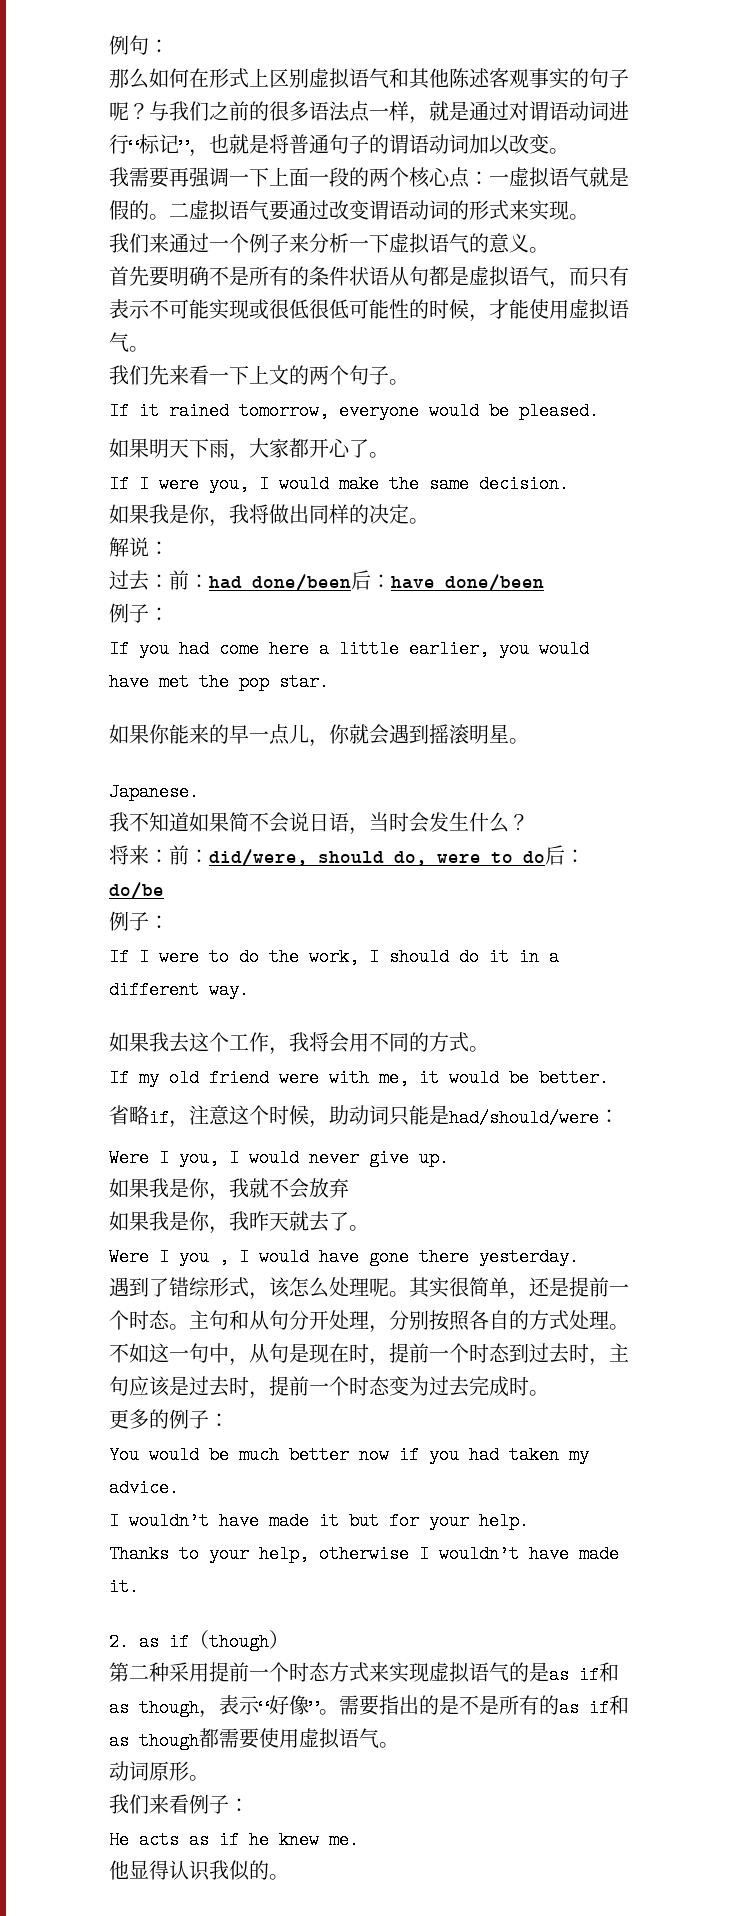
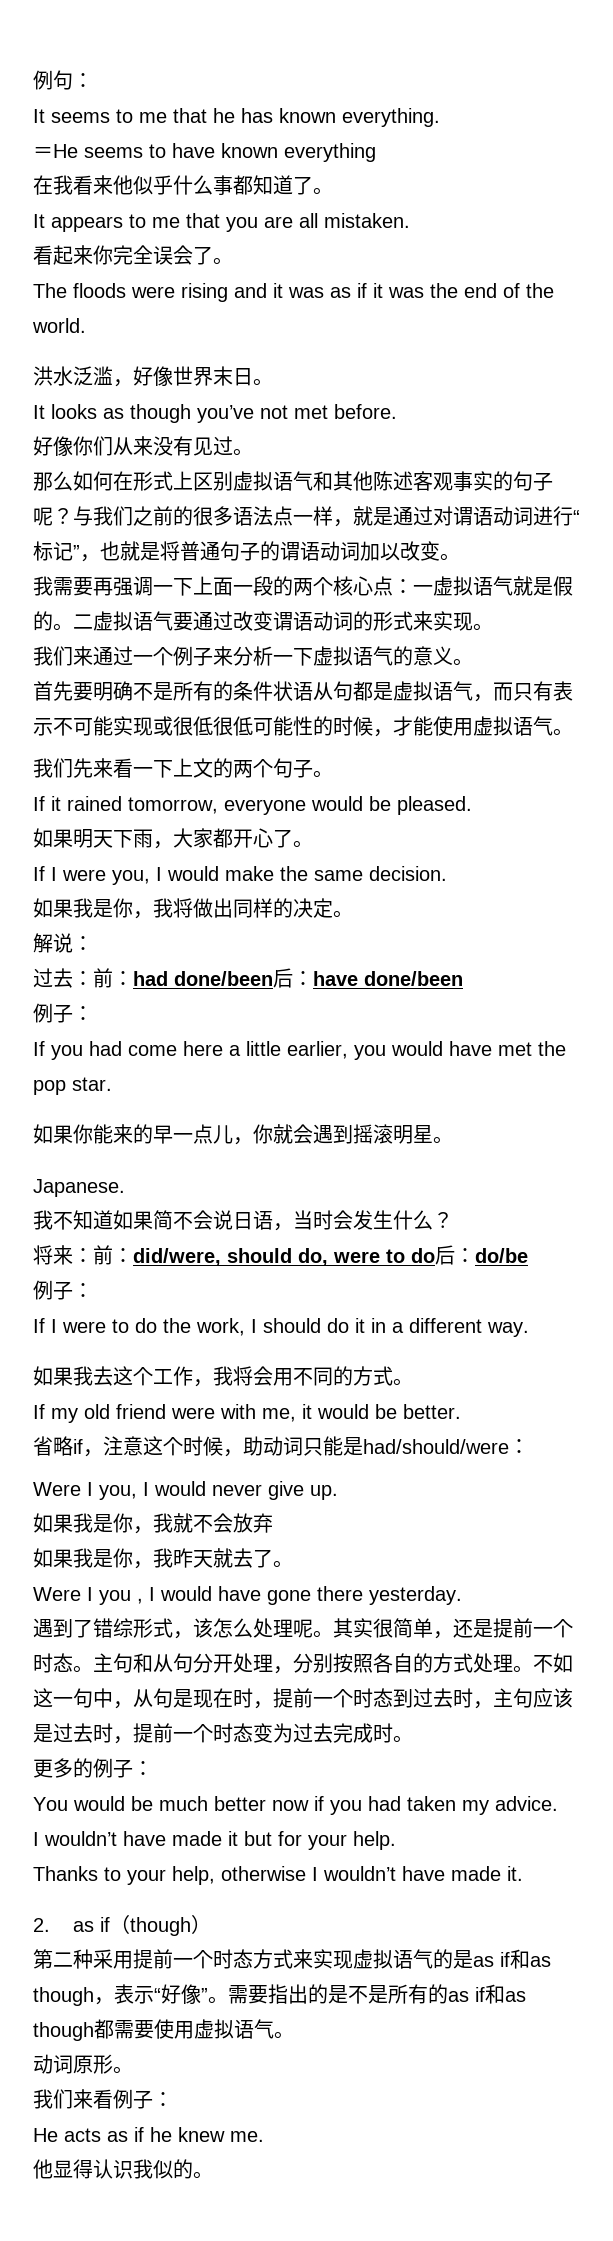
(169, 46) none -> [33,108,440,127] [33,143,376,162] [33,175,333,195] [33,213,410,232] [33,245,233,265] [33,283,554,302] [32,318,86,333] [33,366,273,387] [33,404,397,423] [33,436,253,456] // It seems to me that he has known everything. // ＝He seems to have known everything // 在我看来他似乎什么事都知道了。 // It appears to me that you are all mistaken. // 看起来你完全误会了。 // The floods were rising and it was as if it was the end of the world. // 洪水泛滥，好像世界末日。 // It looks as though you’ve not met before. // 好像你们从来没有见过。

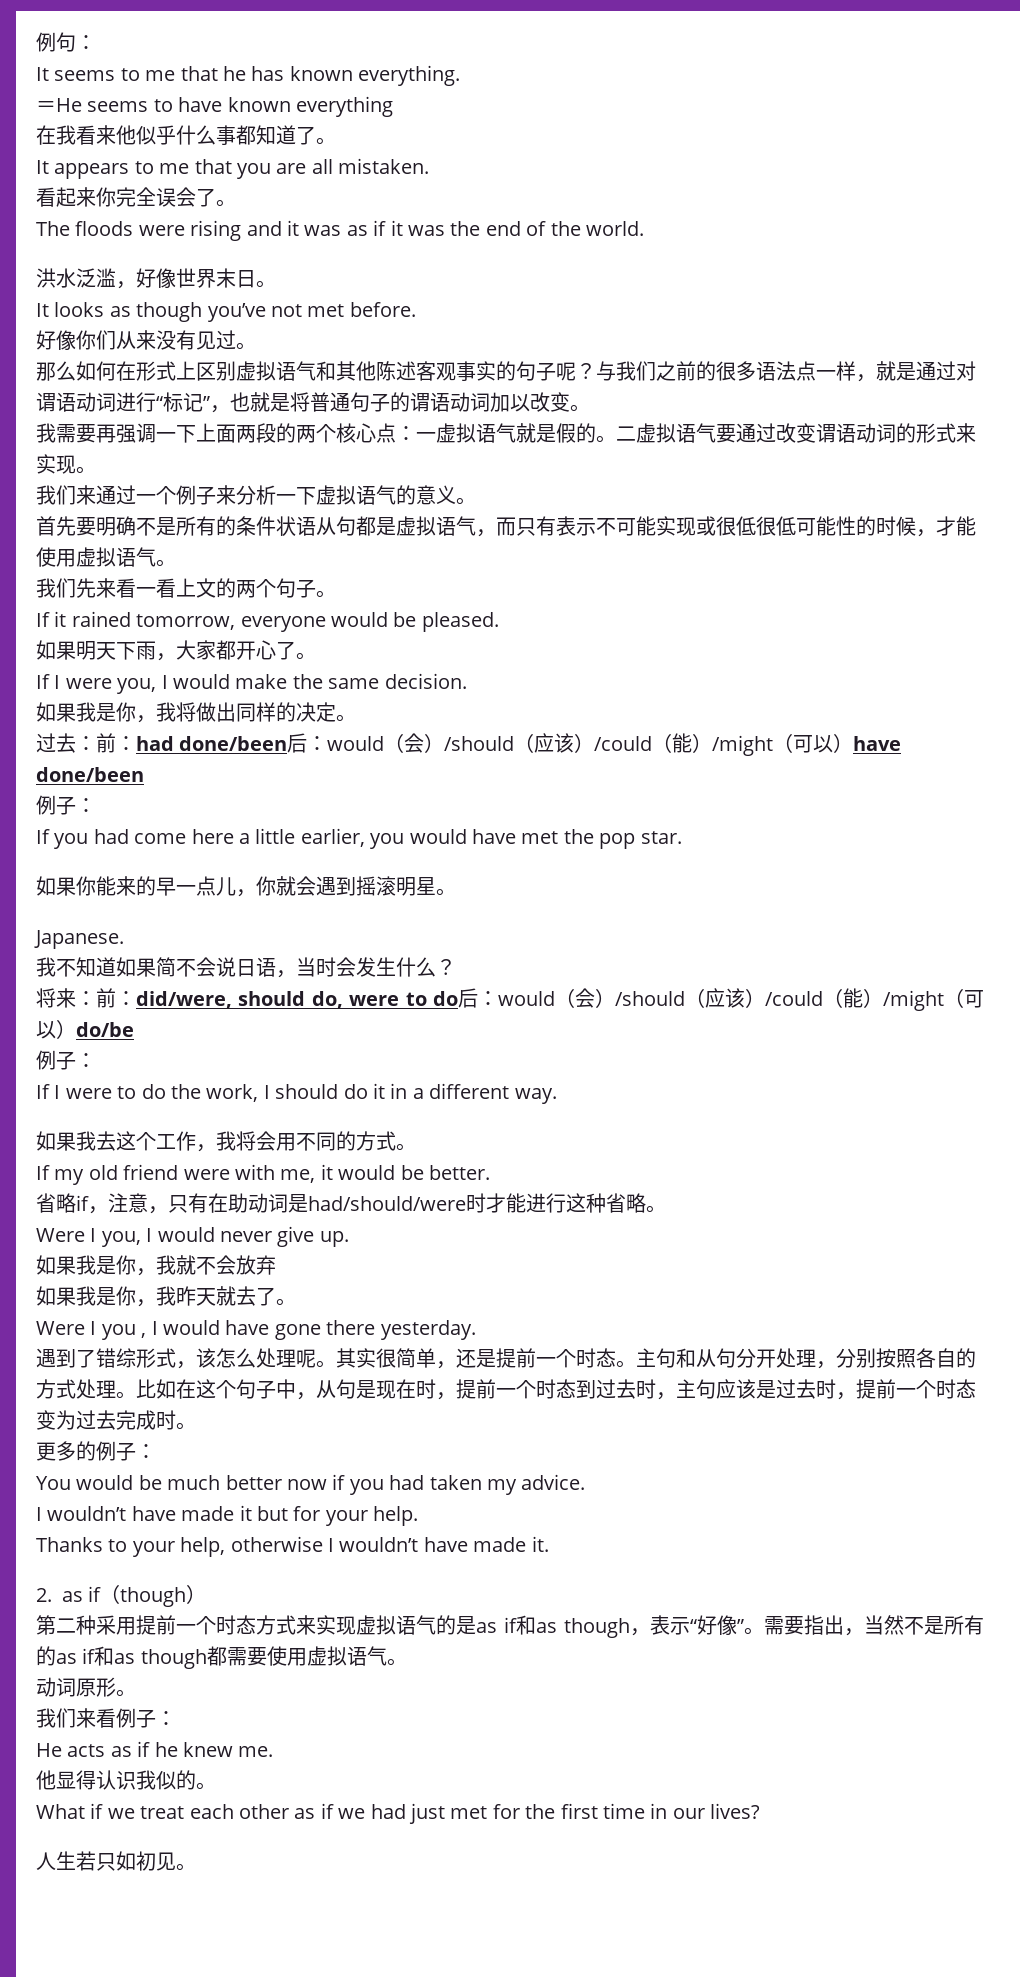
[233,585,253,594] 一 -> [236,425,256,443] 两
[153,760,173,778] 下 -> [156,578,176,598] 看
[33,933,93,953] // 解说： -> (356, 718) none
(313, 978) none -> [327,733,854,756] would（会）/should（应该）/could（能）/might（可以）
(475, 1255) none -> [497,988,984,1011] [36,1019,76,1039] would（会）/should（应该）/could（能）/might（可以）
[143,1436,529,1457] 这个时候，助动词只能是had/should/were： -> [148,1193,666,1214] ，只有在助动词是had/should/were时才能进行这种省略。
[533,1653,573,1673] [33,1688,93,1708] 不如这一句 -> [136,1379,276,1399] 比如在这个句子
[308,1984,348,2004] 的是 -> [844,1615,904,1636] ，当然
(213, 2175) none -> [36,1803,761,1824] [36,1851,196,1871] // What if we treat each other as if we had just met for the first time in our lives? // 人生若只如初见。

